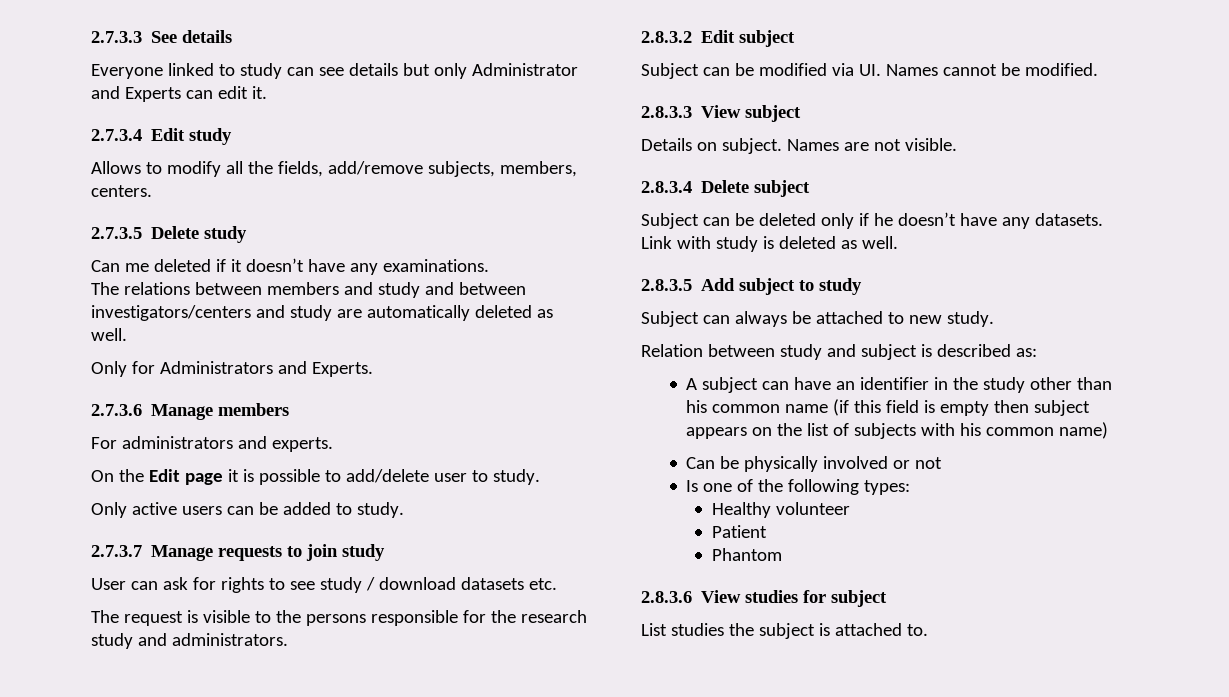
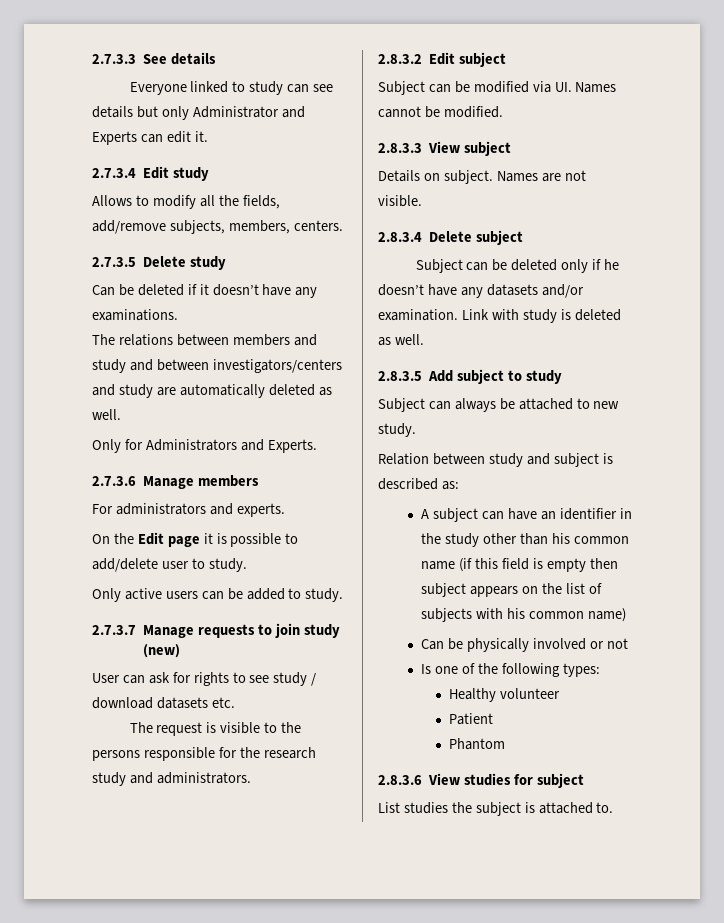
[124,263,149,272] me -> [118,284,134,296] be
(386, 552) none -> [143,644,181,658] (new)
[1034,213,1103,226] datasets. -> [486,284,584,298] [378,309,458,321] datasets and/or examination.

